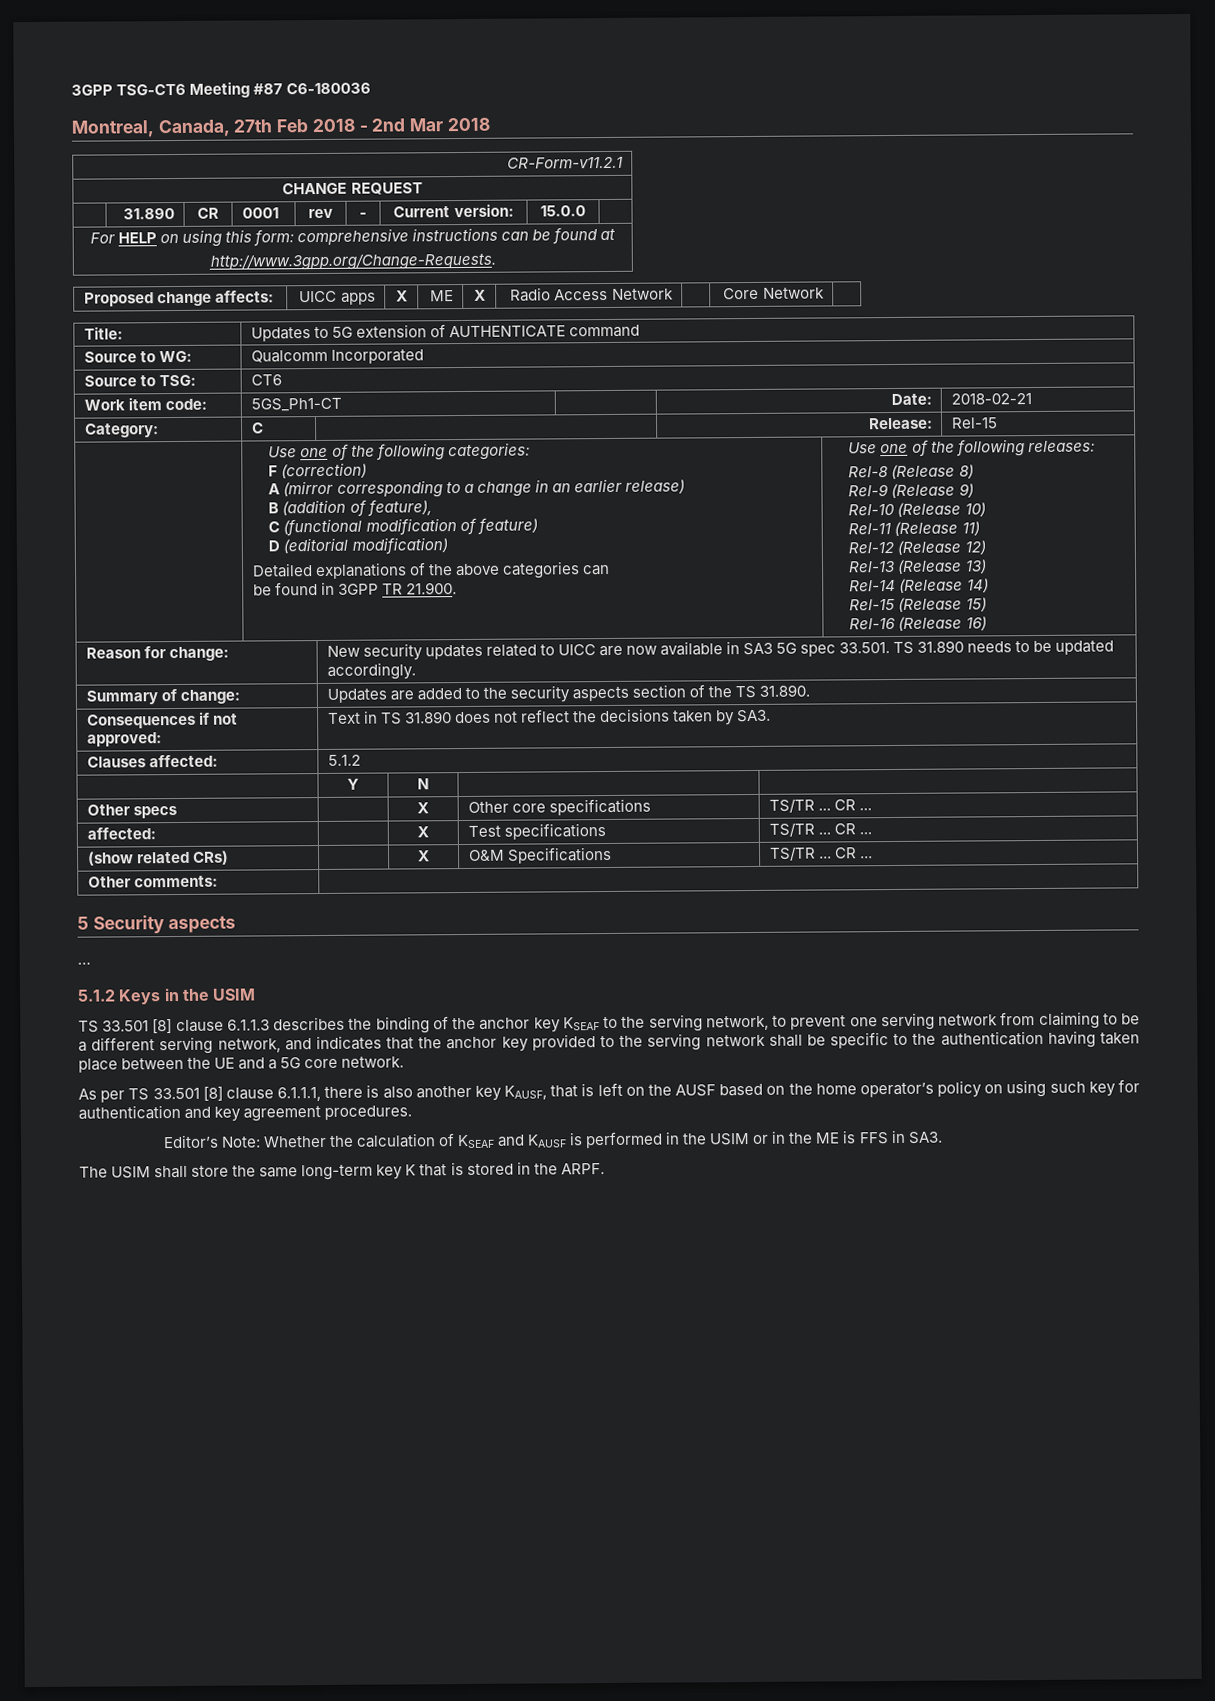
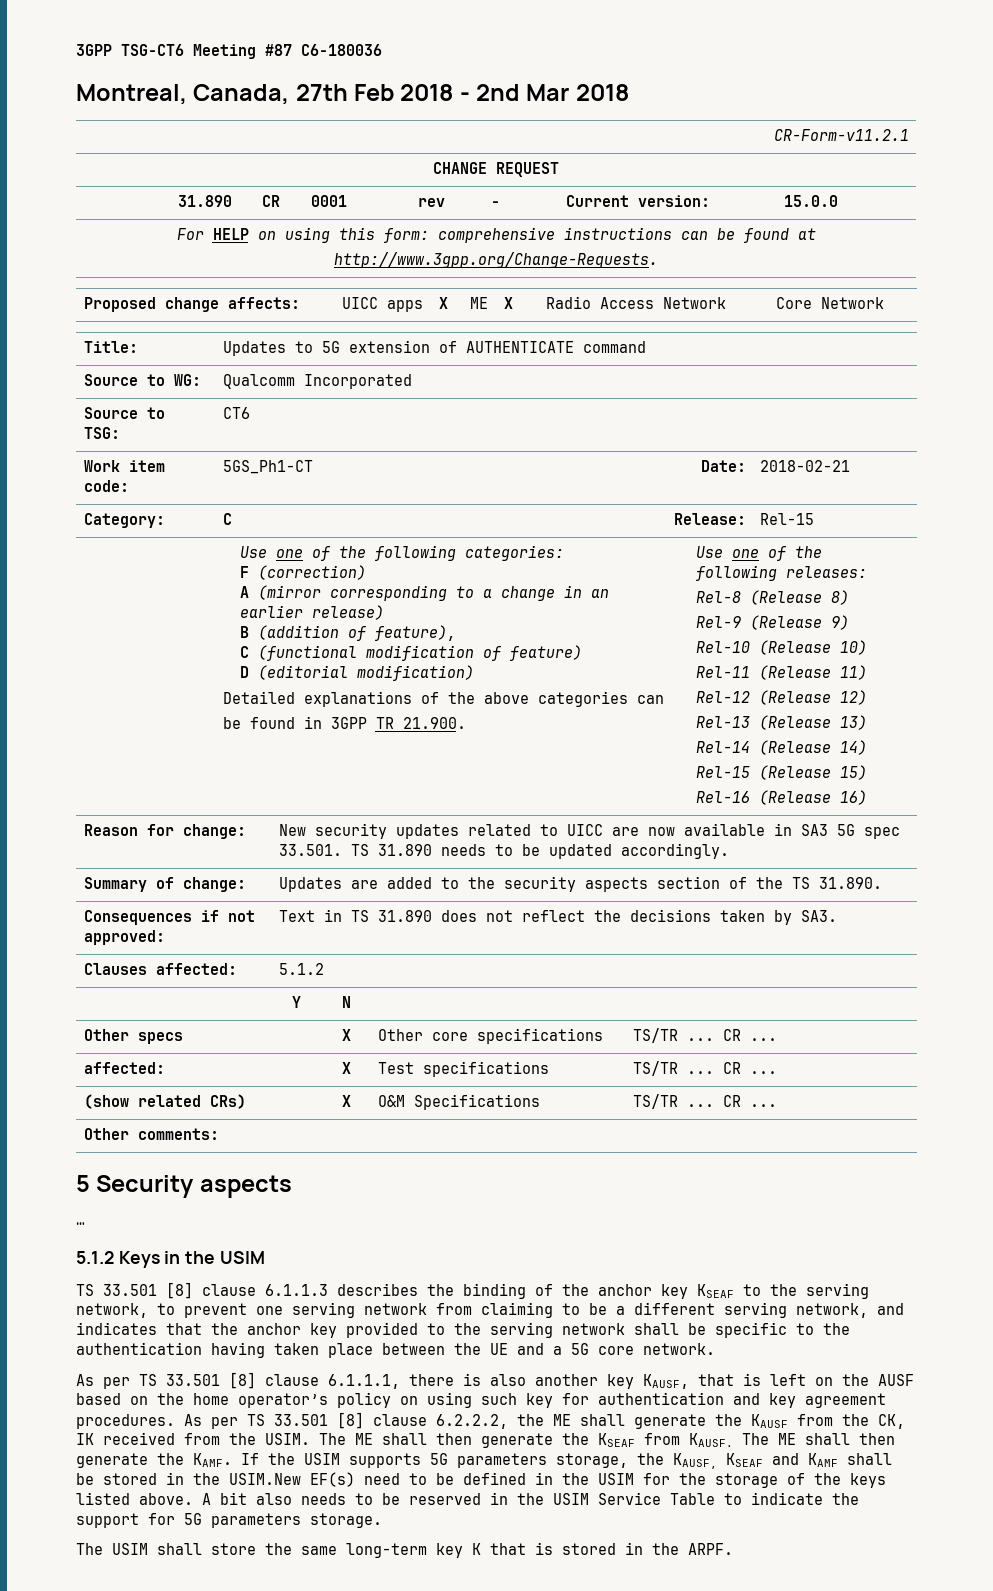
[162,1129,943,1149] // Editor’s Note: Whether the calculation of KSEAF and KAUSF is performed in the USIM or in the ME is FFS in SA3. -> [184,1412,905,1429] [76,1432,895,1448] [76,1453,892,1469] [76,1472,886,1488] [76,1492,859,1505] [76,1513,382,1528] As per TS 33.501 [8] clause 6.2.2.2, the ME shall generate the KAUSF from the CK, IK received from the USIM. The ME shall then generate the KSEAF from KAUSF. The ME shall then generate the KAMF. If the USIM supports 5G parameters storage, the KAUSF, KSEAF and KAMF shall be stored in the USIM.New EF(s) need to be defined in the USIM for the storage of the keys listed above. A bit also needs to be reserved in the USIM Service Table to indicate the support for 5G parameters storage.

